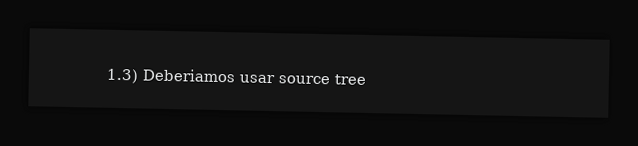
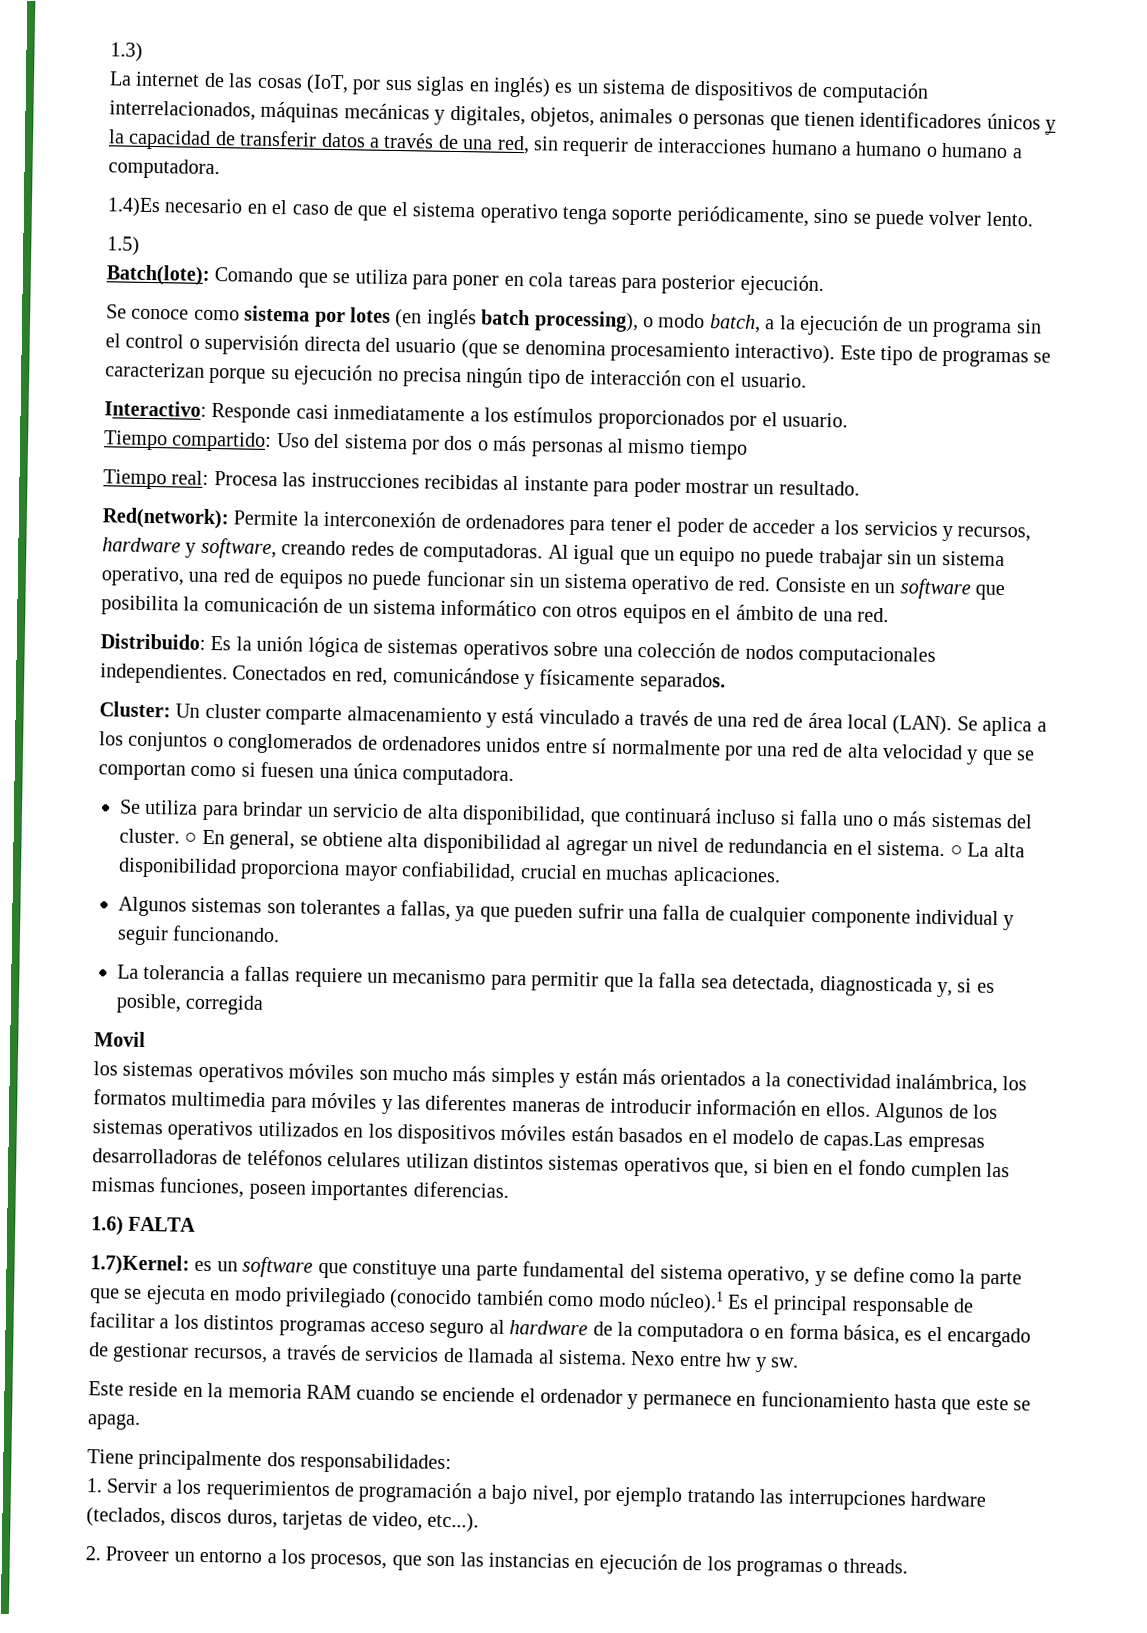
[142,68,366,85] Deberiamos usar source tree -> [109,71,929,104] [109,100,1057,135] [108,129,1023,159] [108,158,220,180] [107,197,1033,230] [107,236,140,256] [106,264,824,297] [106,304,1042,339] [105,333,1052,368] [105,362,807,389] [104,400,848,431] [103,430,748,460] [103,469,860,498] [102,507,1032,542] [102,537,1005,570] [101,566,1006,601] [101,595,889,624] [100,633,937,667] [100,663,726,693] [99,701,1047,737] [99,731,1036,766] [98,761,515,787] [119,799,1034,829] [119,828,1025,858] [118,857,781,888] [118,896,1015,931] [117,925,281,946] [117,964,995,998] [116,993,265,1015] [94,1031,146,1048] [93,1061,1028,1094] [93,1089,998,1124] [92,1119,985,1153] [92,1148,1010,1182] [91,1177,509,1202] [91,1216,197,1236] [90,1254,1022,1290] [89,1285,974,1318] [89,1312,1032,1348] [89,1342,799,1373] [88,1381,1032,1415] [87,1413,141,1430] [87,1449,453,1475] [86,1478,986,1511] [86,1507,480,1533] [85,1546,908,1578] // La internet de las cosas (IoT, por sus siglas en inglés) es un sistema de dispositivos de computación interrelacionados, máquinas mecánicas y digitales, objetos, animales o personas que tienen identificadores únicos y la capacidad de transferir datos a través de una red, sin requerir de interacciones humano a humano o humano a computadora. // 1.4)Es necesario en el caso de que el sistema operativo tenga soporte periódicamente, sino se puede volver lento. // 1.5) // Batch(lote): Comando que se utiliza para poner en cola tareas para posterior ejecución. // Se conoce como sistema por lotes (en inglés batch processing), o modo batch, a la ejecución de un programa sin el control o supervisión directa del usuario (que se denomina procesamiento interactivo). Este tipo de programas se caracterizan porque su ejecución no precisa ningún tipo de interacción con el usuario. // Interactivo: Responde casi inmediatamente a los estímulos proporcionados por el usuario. // Tiempo compartido: Uso del sistema por dos o más personas al mismo tiempo // Tiempo real: Procesa las instrucciones recibidas al instante para poder mostrar un resultado. // Red(network): Permite la interconexión de ordenadores para tener el poder de acceder a los servicios y recursos, hardware y software, creando redes de computadoras. Al igual que un equipo no puede trabajar sin un sistema operativo, una red de equipos no puede funcionar sin un sistema operativo de red. Consiste en un software que posibilita la comunicación de un sistema informático con otros equipos en el ámbito de una red. // Distribuido: Es la unión lógica de sistemas operativos sobre una colección de nodos computacionales independientes. Conectados en red, comunicándose y físicamente separados. // Cluster: Un cluster comparte almacenamiento y está vinculado a través de una red de área local (LAN). Se aplica a los conjuntos o conglomerados de ordenadores unidos entre sí normalmente por una red de alta velocidad y que se comportan como si fuesen una única computadora. // Se utiliza para brindar un servicio de alta disponibilidad, que continuará incluso si falla uno o más sistemas del cluster. ○ En general, se obtiene alta disponibilidad al agregar un nivel de redundancia en el sistema. ○ La alta disponibilidad proporciona mayor confiabilidad, crucial en muchas aplicaciones. // Algunos sistemas son tolerantes a fallas, ya que pueden sufrir una falla de cualquier componente individual y seguir funcionando. // La tolerancia a fallas requiere un mecanismo para permitir que la falla sea detectada, diagnosticada y, si es posible, corregida // Movil // los sistemas operativos móviles son mucho más simples y están más orientados a la conectividad inalámbrica, los formatos multimedia para móviles y las diferentes maneras de introducir información en ellos. Algunos de los sistemas operativos utilizados en los dispositivos móviles están basados en el modelo de capas.Las empresas desarrolladoras de teléfonos celulares utilizan distintos sistemas operativos que, si bien en el fondo cumplen las mismas funciones, poseen importantes diferencias. // 1.6) FALTA // 1.7)Kernel: es un software que constituye una parte fundamental del sistema operativo, y se define como la parte que se ejecuta en modo privilegiado (conocido también como modo núcleo).1 Es el principal responsable de facilitar a los distintos programas acceso seguro al hardware de la computadora o en forma básica, es el encargado de gestionar recursos, a través de servicios de llamada al sistema. Nexo entre hw y sw. // Este reside en la memoria RAM cuando se enciende el ordenador y permanece en funcionamiento hasta que este se apaga. // Tiene principalmente dos responsabilidades: // 1. Servir a los requerimientos de programación a bajo nivel, por ejemplo tratando las interrupciones hardware (teclados, discos duros, tarjetas de video, etc...). // 2. Proveer un entorno a los procesos, que son las instancias en ejecución de los programas o threads.

